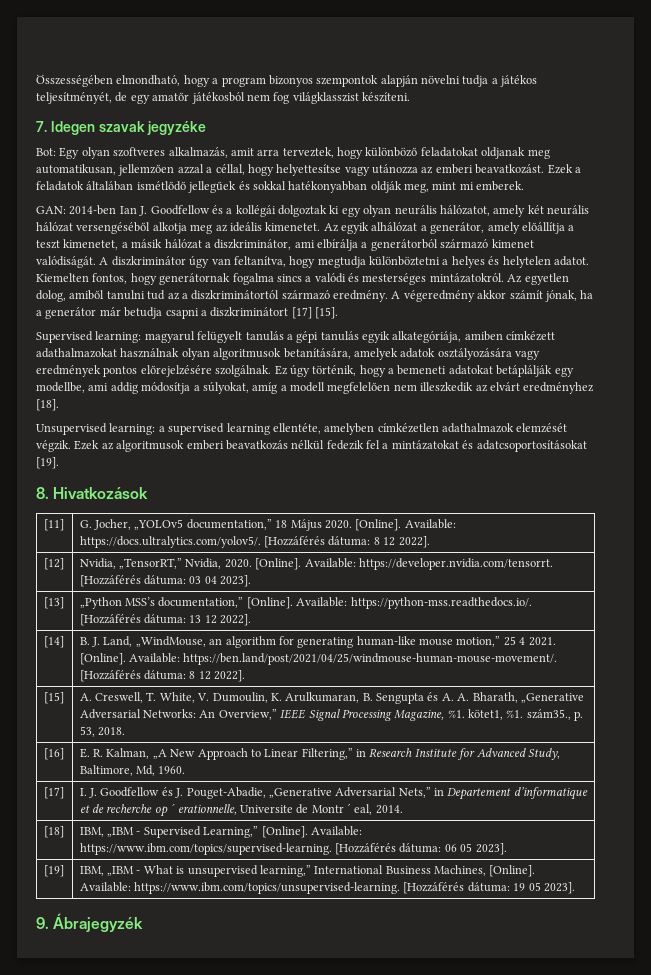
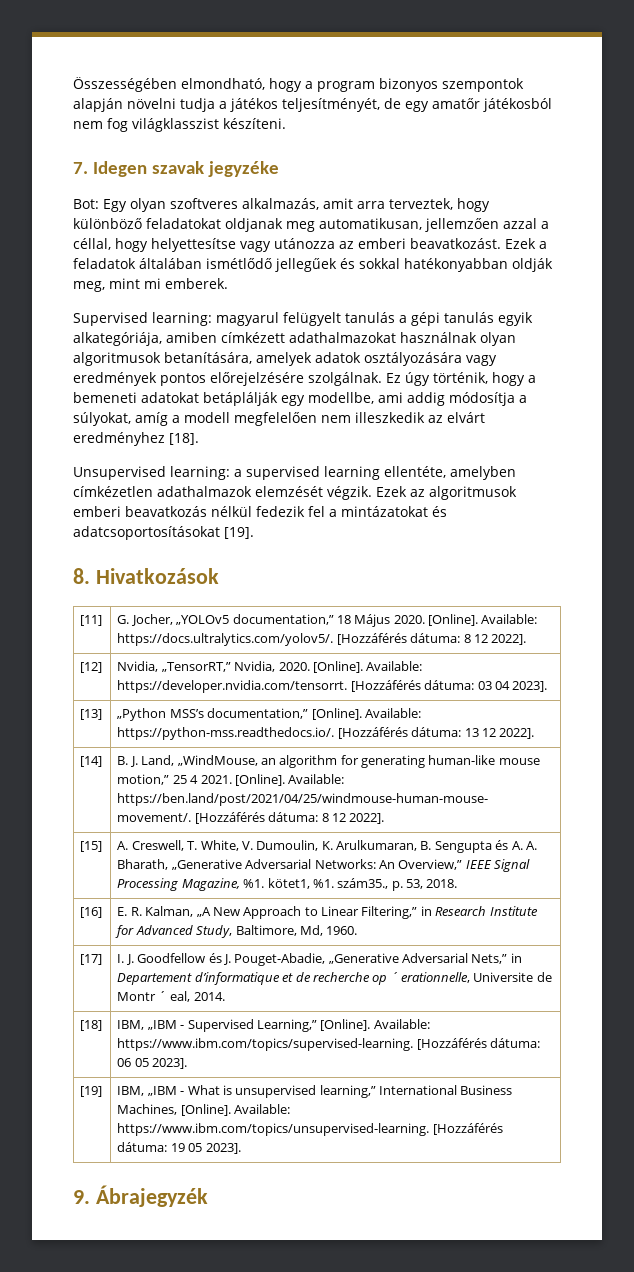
[36,205,589,217] [36,222,575,234] [36,239,534,251] [36,255,589,268] [36,273,569,285] [36,290,594,302] [36,307,338,319] // GAN: 2014-ben Ian J. Goodfellow és a kollégái dolgoztak ki egy olyan neurális hálózatot, amely két neurális hálózat versengéséből alkotja meg az ideális kimenetet. Az egyik alhálózat a generátor, amely előállítja a teszt kimenetet, a másik hálózat a diszkriminátor, ami elbírálja a generátorból származó kimenet valódiságát. A diszkriminátor úgy van feltanítva, hogy megtudja különböztetni a helyes és helytelen adatot. Kiemelten fontos, hogy generátornak fogalma sincs a valódi és mesterséges mintázatokról. Az egyetlen dolog, amiből tanulni tud az a diszkriminátortól származó eredmény. A végeredmény akkor számít jónak, ha a generátor már betudja csapni a diszkriminátort [17] [15]. -> (228, 283) none

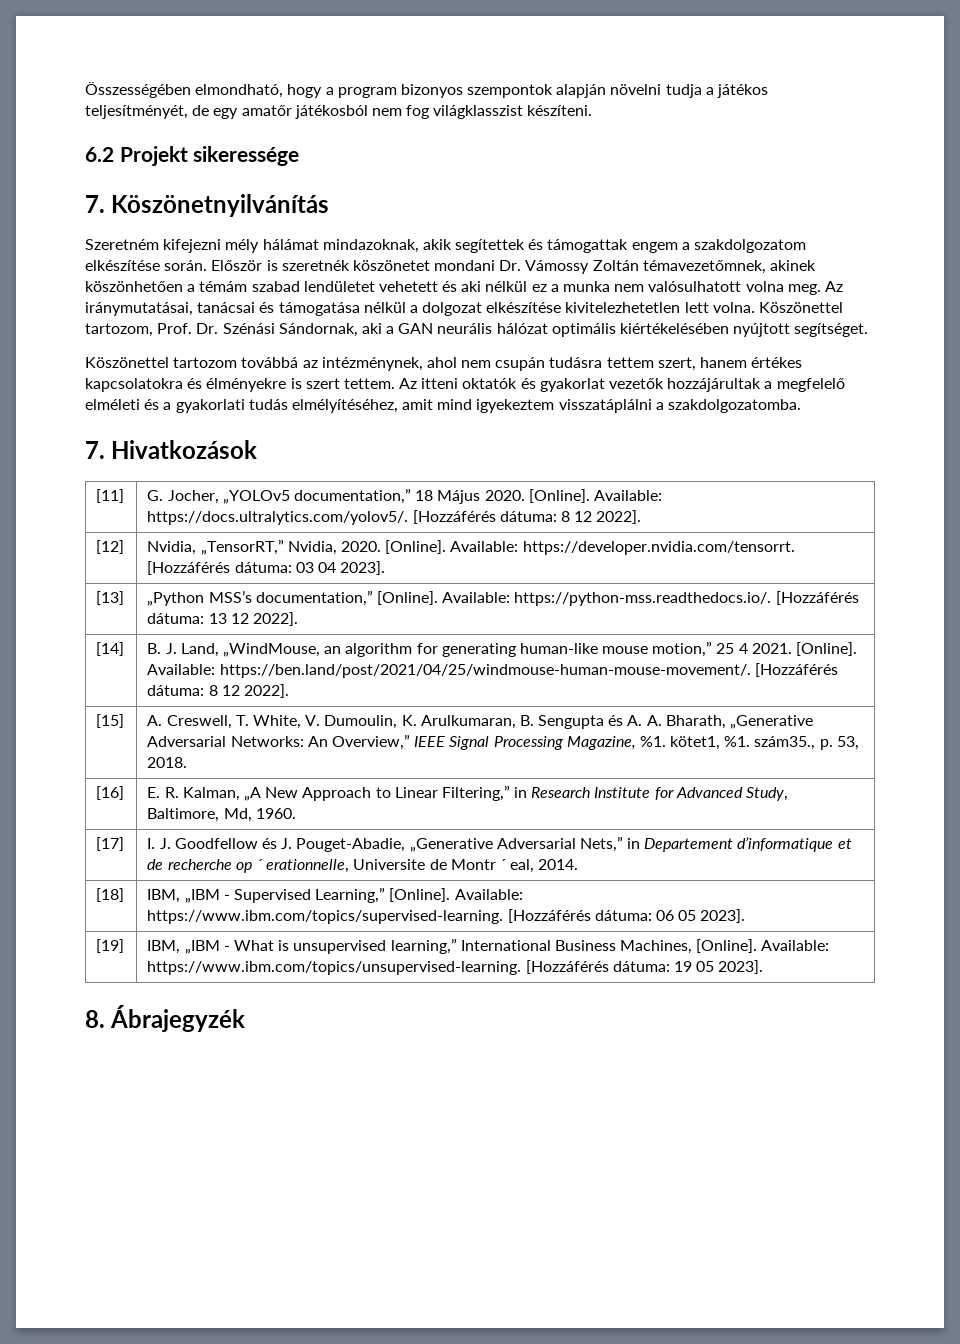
[73,161,280,177] [73,198,490,212] [73,218,549,232] [73,238,547,252] [73,258,553,272] [73,278,228,292] [73,312,533,326] [73,332,516,346] [73,352,497,366] [73,372,536,386] [73,392,527,406] [73,412,485,426] [73,432,199,446] [73,466,516,480] [73,486,517,500] [73,506,447,517] [73,526,254,540] [73,568,90,584] 7. Idegen szavak jegyzéke // Bot: Egy olyan szoftveres alkalmazás, amit arra terveztek, hogy különböző feladatokat oldjanak meg automatikusan, jellemzően azzal a céllal, hogy helyettesítse vagy utánozza az emberi beavatkozást. Ezek a feladatok általában ismétlődő jellegűek és sokkal hatékonyabban oldják meg, mint mi emberek. // Supervised learning: magyarul felügyelt tanulás a gépi tanulás egyik alkategóriája, amiben címkézett adathalmazokat használnak olyan algoritmusok betanítására, amelyek adatok osztályozására vagy eredmények pontos előrejelzésére szolgálnak. Ez úgy történik, hogy a bemeneti adatokat betáplálják egy modellbe, ami addig módosítja a súlyokat, amíg a modell megfelelően nem illeszkedik az elvárt eredményhez [18]. // Unsupervised learning: a supervised learning ellentéte, amelyben címkézetlen adathalmazok elemzését végzik. Ezek az algoritmusok emberi beavatkozás nélkül fedezik fel a mintázatokat és adatcsoportosításokat [19]. // 8. -> [85,146,300,166] [85,194,330,217] [85,239,807,253] [85,260,817,274] [85,281,843,295] [85,302,844,316] [85,323,869,337] [85,357,803,371] [85,378,845,392] [85,399,802,413] [85,441,105,459] 6.2 Projekt sikeressége // 7. Köszönetnyilvánítás // Szeretném kifejezni mély hálámat mindazoknak, akik segítettek és támogattak engem a szakdolgozatom elkészítése során. Először is szeretnék köszönetet mondani Dr. Vámossy Zoltán témavezetőmnek, akinek köszönhetően a témám szabad lendületet vehetett és aki nélkül ez a munka nem valósulhatott volna meg. Az iránymutatásai, tanácsai és támogatása nélkül a dolgozat elkészítése kivitelezhetetlen lett volna. Köszönettel tartozom, Prof. Dr. Szénási Sándornak, aki a GAN neurális hálózat optimális kiértékelésében nyújtott segítséget. // Köszönettel tartozom továbbá az intézménynek, ahol nem csupán tudásra tettem szert, hanem értékes kapcsolatokra és élményekre is szert tettem. Az itteni oktatók és gyakorlat vezetők hozzájárultak a megfelelő elméleti és a gyakorlati tudás elmélyítéséhez, amit mind igyekeztem visszatáplálni a szakdolgozatomba. // 7.
[73,1190,90,1204] 9. -> [85,1010,105,1028] 8.

